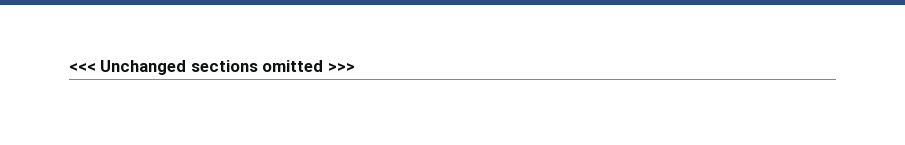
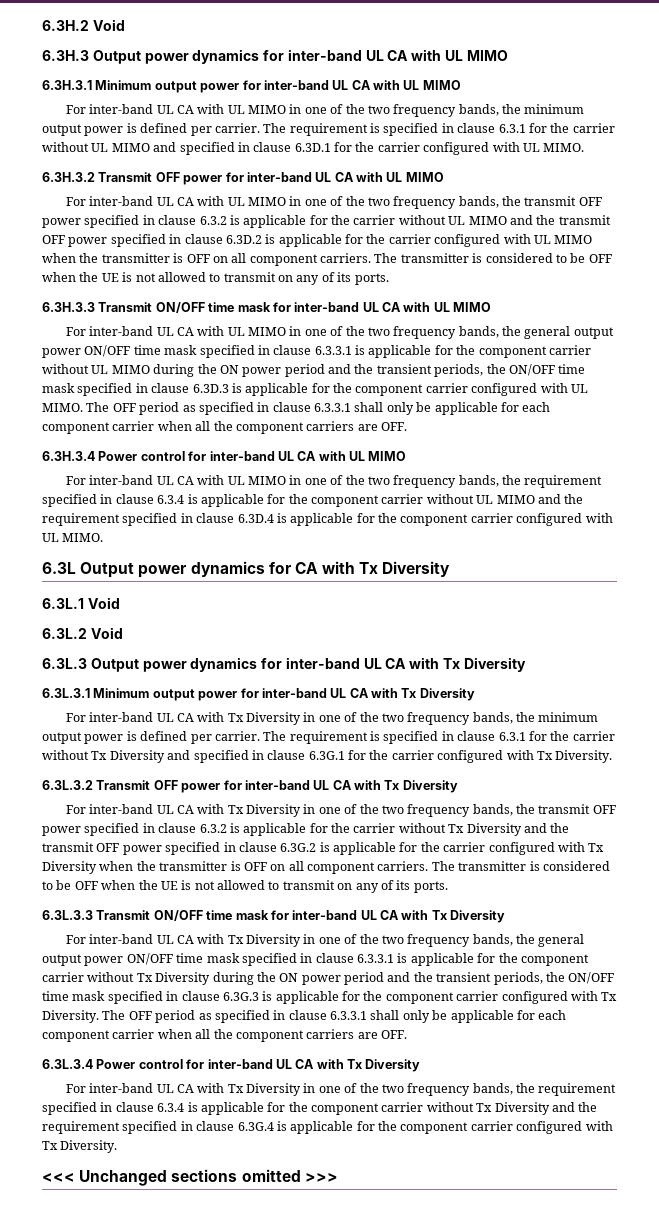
(69, 67) none -> [42,19,125,31] [42,49,508,64] [42,80,461,93] [65,104,585,117] [42,123,615,136] [42,142,585,155] [42,172,444,185] [65,196,602,209] [42,215,611,228] [42,234,593,247] [42,253,612,266] [42,272,389,285] [42,302,492,313] [65,326,614,339] [42,345,591,358] [42,364,586,377] [42,383,588,396] [42,402,551,415] [42,421,407,434] [42,451,407,461] [65,475,603,488] [42,494,584,507] [42,513,613,526] [42,533,104,542] [42,561,451,578] [42,597,120,609] [42,627,123,639] [42,657,526,672] [42,688,475,701] [65,712,599,725] [42,731,615,744] [42,750,613,763] [42,780,458,793] [65,804,616,817] [42,823,570,836] [42,842,605,855] [42,861,610,874] [42,880,448,893] [42,910,506,923] [65,934,585,947] [42,953,589,966] [42,972,615,985] [42,991,618,1004] [42,1010,567,1023] [42,1029,407,1042] [42,1059,421,1072] [65,1083,617,1096] [42,1102,598,1115] [42,1121,613,1134] [42,1140,118,1153] 6.3H.2 Void // 6.3H.3 Output power dynamics for inter-band UL CA with UL MIMO // 6.3H.3.1 Minimum output power for inter-band UL CA with UL MIMO // For inter-band UL CA with UL MIMO in one of the two frequency bands, the minimum output power is defined per carrier. The requirement is specified in clause 6.3.1 for the carrier without UL MIMO and specified in clause 6.3D.1 for the carrier configured with UL MIMO. // 6.3H.3.2 Transmit OFF power for inter-band UL CA with UL MIMO // For inter-band UL CA with UL MIMO in one of the two frequency bands, the transmit OFF power specified in clause 6.3.2 is applicable for the carrier without UL MIMO and the transmit OFF power specified in clause 6.3D.2 is applicable for the carrier configured with UL MIMO when the transmitter is OFF on all component carriers. The transmitter is considered to be OFF when the UE is not allowed to transmit on any of its ports. // 6.3H.3.3 Transmit ON/OFF time mask for inter-band UL CA with UL MIMO // For inter-band UL CA with UL MIMO in one of the two frequency bands, the general output power ON/OFF time mask specified in clause 6.3.3.1 is applicable for the component carrier without UL MIMO during the ON power period and the transient periods, the ON/OFF time mask specified in clause 6.3D.3 is applicable for the component carrier configured with UL MIMO. The OFF period as specified in clause 6.3.3.1 shall only be applicable for each component carrier when all the component carriers are OFF. // 6.3H.3.4 Power control for inter-band UL CA with UL MIMO // For inter-band UL CA with UL MIMO in one of the two frequency bands, the requirement specified in clause 6.3.4 is applicable for the component carrier without UL MIMO and the requirement specified in clause 6.3D.4 is applicable for the component carrier configured with UL MIMO. // 6.3L Output power dynamics for CA with Tx Diversity // 6.3L.1 Void // 6.3L.2 Void // 6.3L.3 Output power dynamics for inter-band UL CA with Tx Diversity // 6.3L.3.1 Minimum output power for inter-band UL CA with Tx Diversity // For inter-band UL CA with Tx Diversity in one of the two frequency bands, the minimum output power is defined per carrier. The requirement is specified in clause 6.3.1 for the carrier without Tx Diversity and specified in clause 6.3G.1 for the carrier configured with Tx Diversity. // 6.3L.3.2 Transmit OFF power for inter-band UL CA with Tx Diversity // For inter-band UL CA with Tx Diversity in one of the two frequency bands, the transmit OFF power specified in clause 6.3.2 is applicable for the carrier without Tx Diversity and the transmit OFF power specified in clause 6.3G.2 is applicable for the carrier configured with Tx Diversity when the transmitter is OFF on all component carriers. The transmitter is considered to be OFF when the UE is not allowed to transmit on any of its ports. // 6.3L.3.3 Transmit ON/OFF time mask for inter-band UL CA with Tx Diversity // For inter-band UL CA with Tx Diversity in one of the two frequency bands, the general output power ON/OFF time mask specified in clause 6.3.3.1 is applicable for the component carrier without Tx Diversity during the ON power period and the transient periods, the ON/OFF time mask specified in clause 6.3G.3 is applicable for the component carrier configured with Tx Diversity. The OFF period as specified in clause 6.3.3.1 shall only be applicable for each component carrier when all the component carriers are OFF. // 6.3L.3.4 Power control for inter-band UL CA with Tx Diversity // For inter-band UL CA with Tx Diversity in one of the two frequency bands, the requirement specified in clause 6.3.4 is applicable for the component carrier without Tx Diversity and the requirement specified in clause 6.3G.4 is applicable for the component carrier configured with Tx Diversity. //

